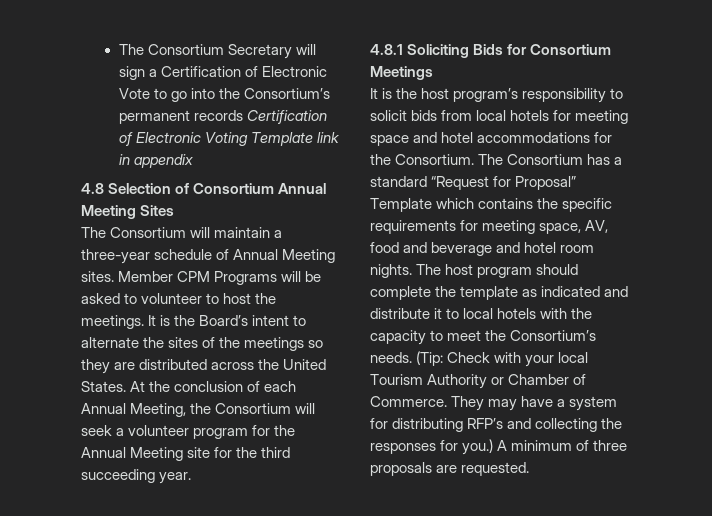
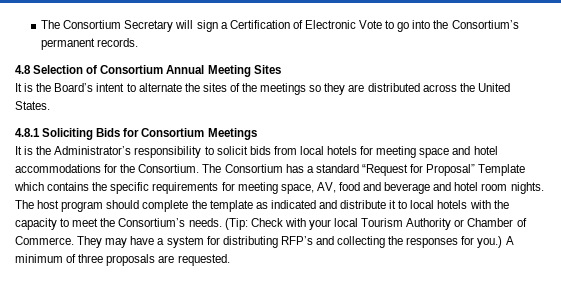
[193,110,327,124] [118,132,340,146] [118,154,193,168] records Certification of Electronic Voting Template link in appendix -> [97,38,139,47] records.
[81,227,283,238] [81,249,336,264] [81,271,322,285] [81,293,277,304] [81,315,144,329] The Consortium will maintain a three-year schedule of Annual Meeting sites. Member CPM Programs will be asked to volunteer to host the meetings. -> (281, 69) none
[130,381,297,392] [81,403,316,417] [81,425,296,439] [81,447,291,461] [81,469,192,484] At the conclusion of each Annual Meeting, the Consortium will seek a volunteer program for the Annual Meeting site for the third succeeding year. -> (50, 105) none
[421,88,519,102] host program’s -> [54,146,132,155] Administrator’s

